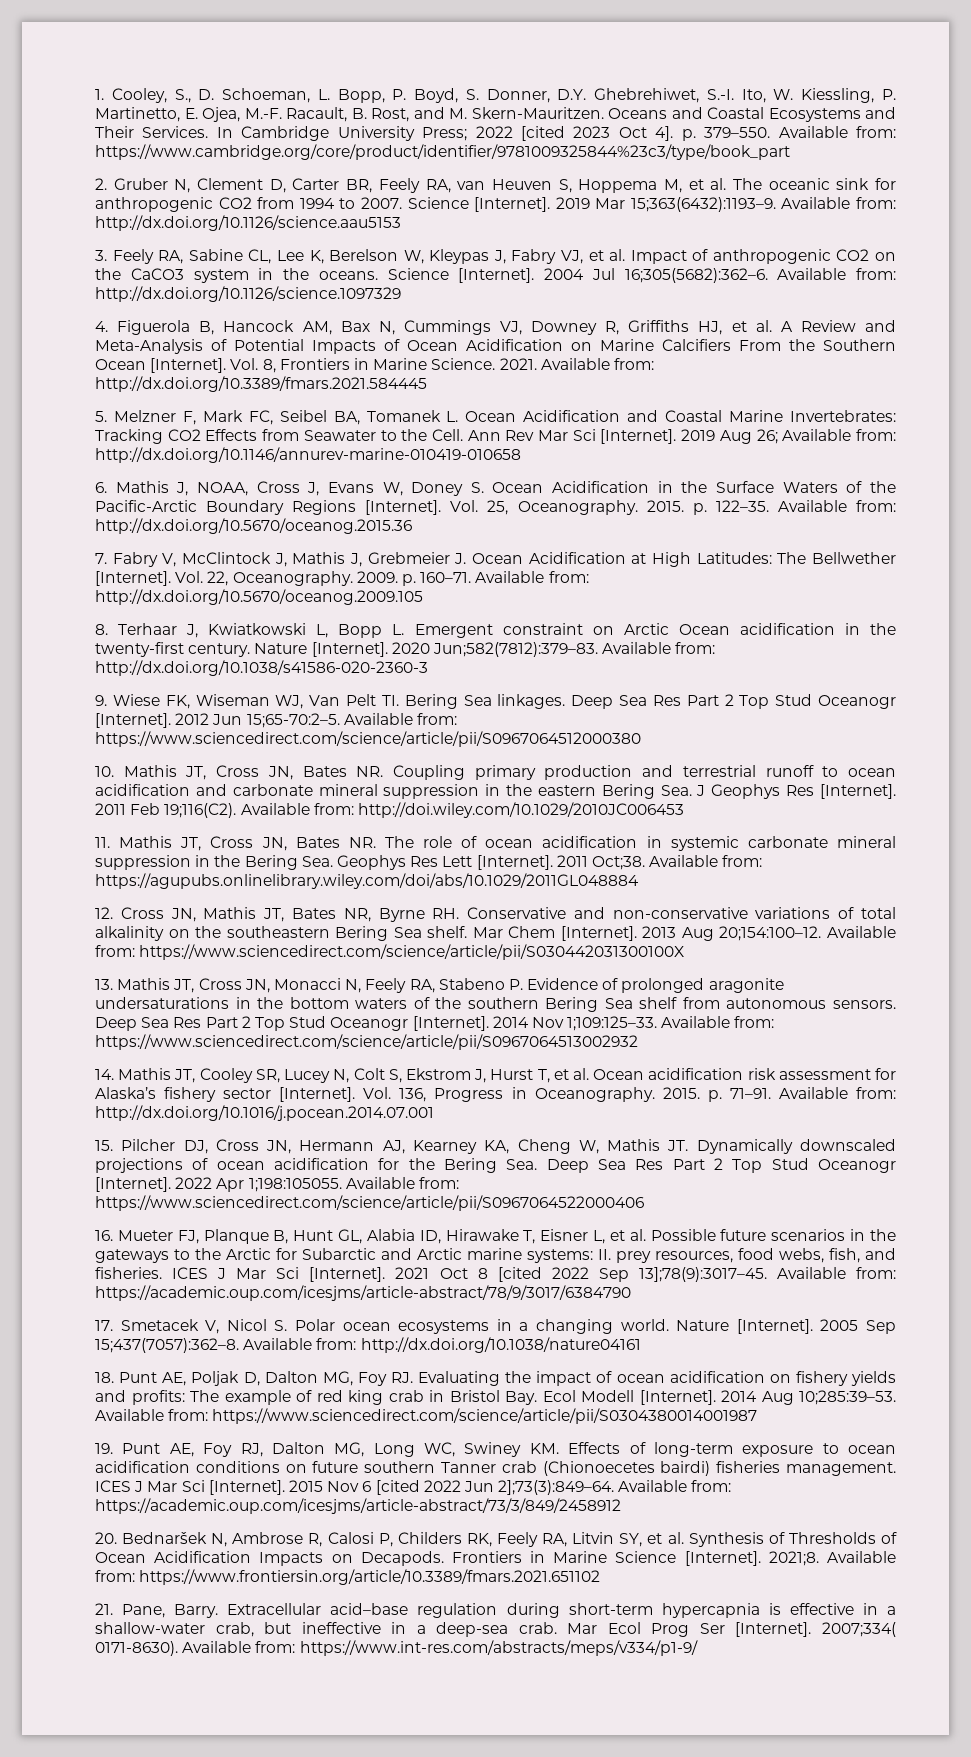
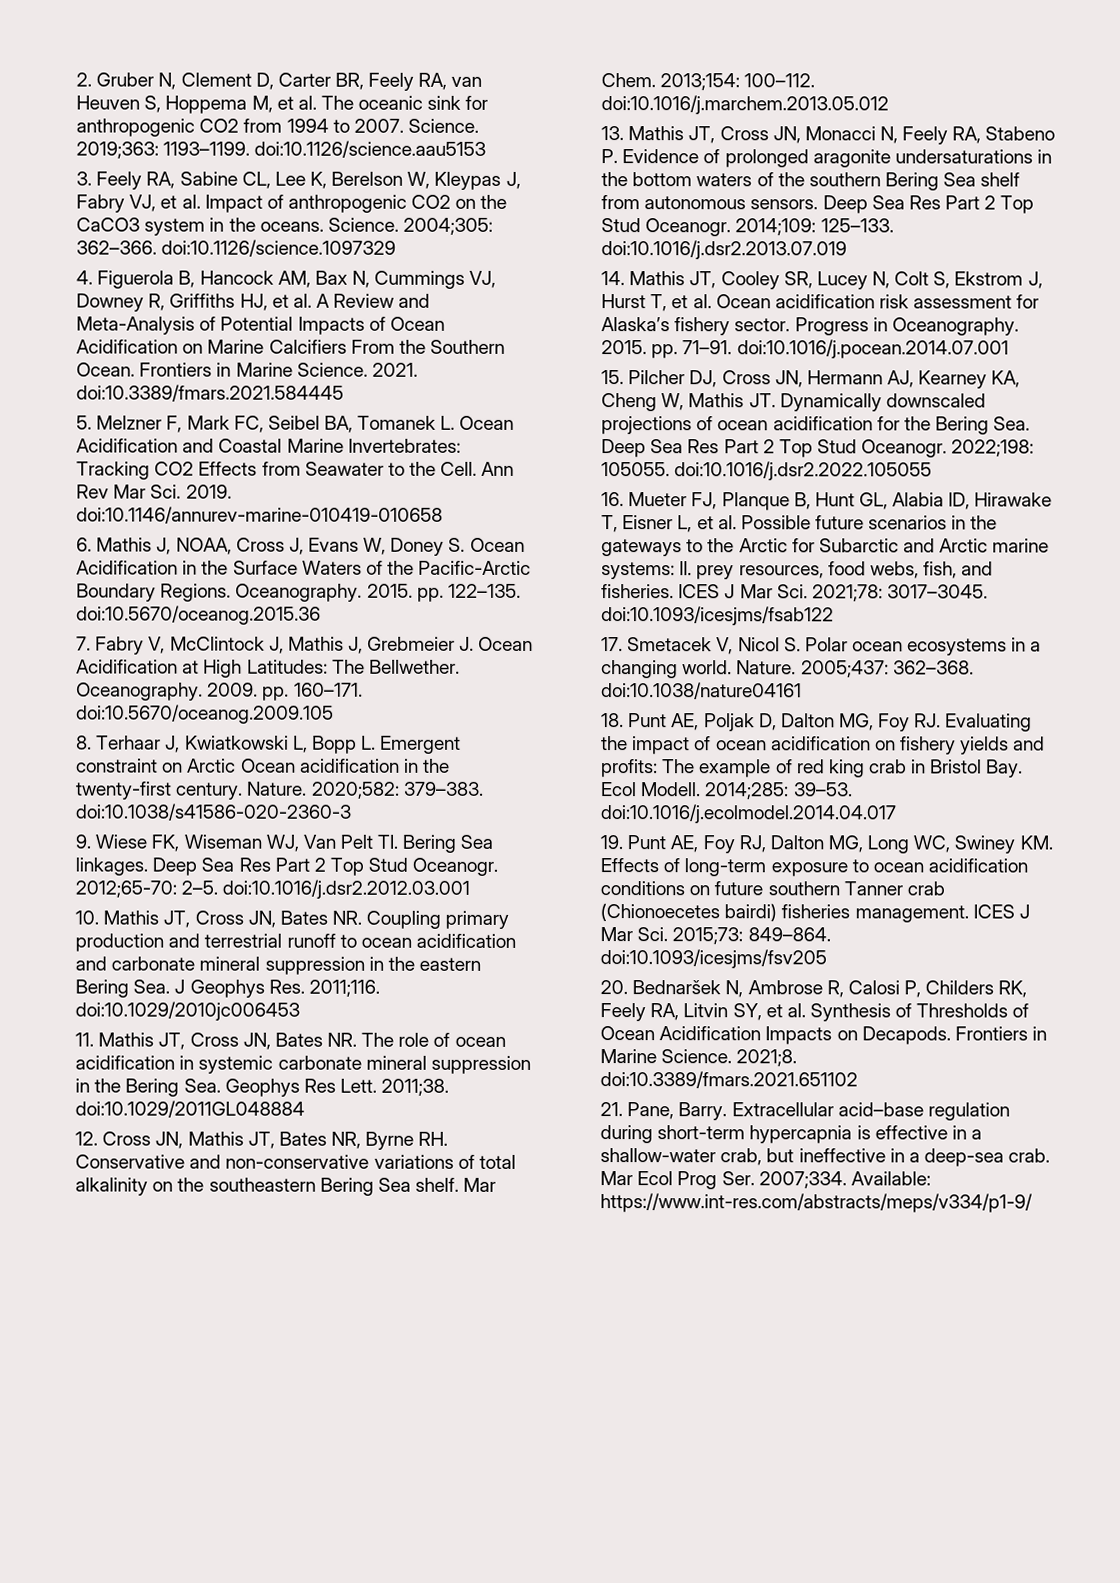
[95,88,897,103] [95,107,896,122] [95,126,896,141] [95,144,791,160] 1. Cooley, S., D. Schoeman, L. Bopp, P. Boyd, S. Donner, D.Y. Ghebrehiwet, S.-I. Ito, W. Kiessling, P. Martinetto, E. Ojea, M.-F. Racault, B. Rost, and M. Skern-Mauritzen. Oceans and Coastal Ecosystems and Their Services. In Cambridge University Press; 2022 [cited 2023 Oct 4]. p. 379–550. Available from: https://www.cambridge.org/core/product/identifier/9781009325844%23c3/type/book_part // -> (76, 79) none
[407,197,896,212] [95,215,402,231] Science [Internet]. 2019 Mar 15;363(6432):1193–9. Available from: http://dx.doi.org/10.1126/science.aau5153 -> [407,118,479,133] [76,140,487,159] Science. 2019;363: 1193–1199. doi:10.1126/science.aau5153
[387,268,896,283] [95,286,402,302] Science [Internet]. 2004 Jul 16;305(5682):362–6. Available from: http://dx.doi.org/10.1126/science.1097329 -> [327,217,493,235] [76,239,397,257] Science. 2004;305: 362–366. doi:10.1126/science.1097329
[95,358,276,373] Ocean [Internet]. Vol. 8, -> [76,362,136,377] Ocean.
[540,358,654,370] [95,376,428,392] Available from: http://dx.doi.org/10.3389/fmars.2021.584445 -> [76,384,345,402] doi:10.3389/fmars.2021.584445
[572,429,896,444] [95,447,522,463] Sci [Internet]. 2019 Aug 26; Available from: http://dx.doi.org/10.1146/annurev-marine-010419-010658 -> [150,484,232,499] [76,506,444,524] Sci. 2019. doi:10.1146/annurev-marine-010419-010658
[292,500,897,515] [95,518,413,534] Regions [Internet]. Vol. 25, Oceanography. 2015. p. 122–35. Available from: http://dx.doi.org/10.5670/oceanog.2015.36 -> [160,583,521,602] [76,605,322,625] Regions. Oceanography. 2015. pp. 122–135. doi:10.5670/oceanog.2015.36
[812,552,897,564] [95,571,589,586] [95,589,424,605] Bellwether [Internet]. Vol. 22, Oceanography. 2009. p. 160–71. Available from: http://dx.doi.org/10.5670/oceanog.2009.105 -> [368,659,460,674] [76,682,363,701] [76,704,335,724] Bellwether. Oceanography. 2009. pp. 160–171. doi:10.5670/oceanog.2009.105
[254,642,716,657] [95,660,429,676] Nature [Internet]. 2020 Jun;582(7812):379–83. Available from: http://dx.doi.org/10.1038/s41586-020-2360-3 -> [246,781,484,799] [75,803,352,821] Nature. 2020;582: 379–383. doi:10.1038/s41586-020-2360-3
[818,695,896,709] [95,713,457,728] [95,731,642,747] Oceanogr [Internet]. 2012 Jun 15;65-70:2–5. Available from: https://www.sciencedirect.com/science/article/pii/S0967064512000380 -> [412,857,499,876] [75,879,471,899] Oceanogr. 2012;65-70: 2–5. doi:10.1016/j.dsr2.2012.03.001
[786,784,896,799] [95,802,684,818] Res [Internet]. 2011 Feb 19;116(C2). Available from: http://doi.wiley.com/10.1029/2010JC006453 -> [268,979,380,997] [75,1001,301,1021] Res. 2011;116. doi:10.1029/2010jc006453
[442,855,763,870] [95,873,640,889] Lett [Internet]. 2011 Oct;38. Available from: https://agupubs.onlinelibrary.wiley.com/doi/abs/10.1029/2011GL048884 -> [339,1078,450,1096] [75,1100,306,1118] Lett. 2011;38. doi:10.1029/2011GL048884
[508,926,896,941] [95,944,685,960] Chem [Internet]. 2013 Aug 20;154:100–12. Available from: https://www.sciencedirect.com/science/article/pii/S030442031300100X -> [601,73,816,91] [601,95,890,115] Chem. 2013;154: 100–112. doi:10.1016/j.marchem.2013.05.012
[330,1016,775,1031] [95,1034,639,1050] Oceanogr [Internet]. 2014 Nov 1;109:125–33. Available from: https://www.sciencedirect.com/science/article/pii/S0967064513002932 -> [645,218,894,237] [601,240,848,260] Oceanogr. 2014;109: 125–133. doi:10.1016/j.dsr2.2013.07.019
[223,1087,897,1102] [95,1105,435,1121] sector [Internet]. Vol. 136, Progress in Oceanography. 2015. p. 71–91. Available from: http://dx.doi.org/10.1016/j.pocean.2014.07.001 -> [734,317,1019,336] [601,339,1009,359] sector. Progress in Oceanography. 2015. pp. 71–91. doi:10.1016/j.pocean.2014.07.001
[817,1159,896,1173] [95,1177,459,1192] [95,1195,645,1211] Oceanogr [Internet]. 2022 Apr 1;198:105055. Available from: https://www.sciencedirect.com/science/article/pii/S0967064522000406 -> [861,439,1035,458] [601,461,933,481] Oceanogr. 2022;198: 105055. doi:10.1016/j.dsr2.2022.105055
[276,1267,896,1282] [95,1285,632,1301] Sci [Internet]. 2021 Oct 8 [cited 2022 Sep 13];78(9):3017–45. Available from: https://academic.oup.com/icesjms/article-abstract/78/9/3017/6384790 -> [776,584,988,602] [601,606,835,626] Sci. 2021;78: 3017–3045. doi:10.1093/icesjms/fsab122
[676,1319,896,1334] [95,1337,641,1353] Nature [Internet]. 2005 Sep 15;437(7057):362–8. Available from: http://dx.doi.org/10.1038/nature04161 -> [736,660,974,678] [601,682,803,700] Nature. 2005;437: 362–368. doi:10.1038/nature04161
[581,1390,896,1405] [95,1408,758,1424] Modell [Internet]. 2014 Aug 10;285:39–53. Available from: https://www.sciencedirect.com/science/article/pii/S0304380014001987 -> [640,782,853,800] [600,804,897,824] Modell. 2014;285: 39–53. doi:10.1016/j.ecolmodel.2014.04.017
[181,1480,732,1495] [95,1498,622,1514] Sci [Internet]. 2015 Nov 6 [cited 2022 Jun 2];73(3):849–64. Available from: https://academic.oup.com/icesjms/article-abstract/73/3/849/2458912 -> [637,927,831,945] [600,949,828,969] Sci. 2015;73: 849–864. doi:10.1093/icesjms/fsv205
[615,1551,896,1566] [95,1569,601,1585] Science [Internet]. 2021;8. Available from: https://www.frontiersin.org/article/10.3389/fmars.2021.651102 -> [661,1049,798,1067] [600,1071,859,1089] Science. 2021;8. doi:10.3389/fmars.2021.651102
[699,1622,897,1637] [95,1641,296,1656] Ser [Internet]. 2007;334( 0171-8630). Available from: -> [721,1171,931,1189] Ser. 2007;334. Available:

